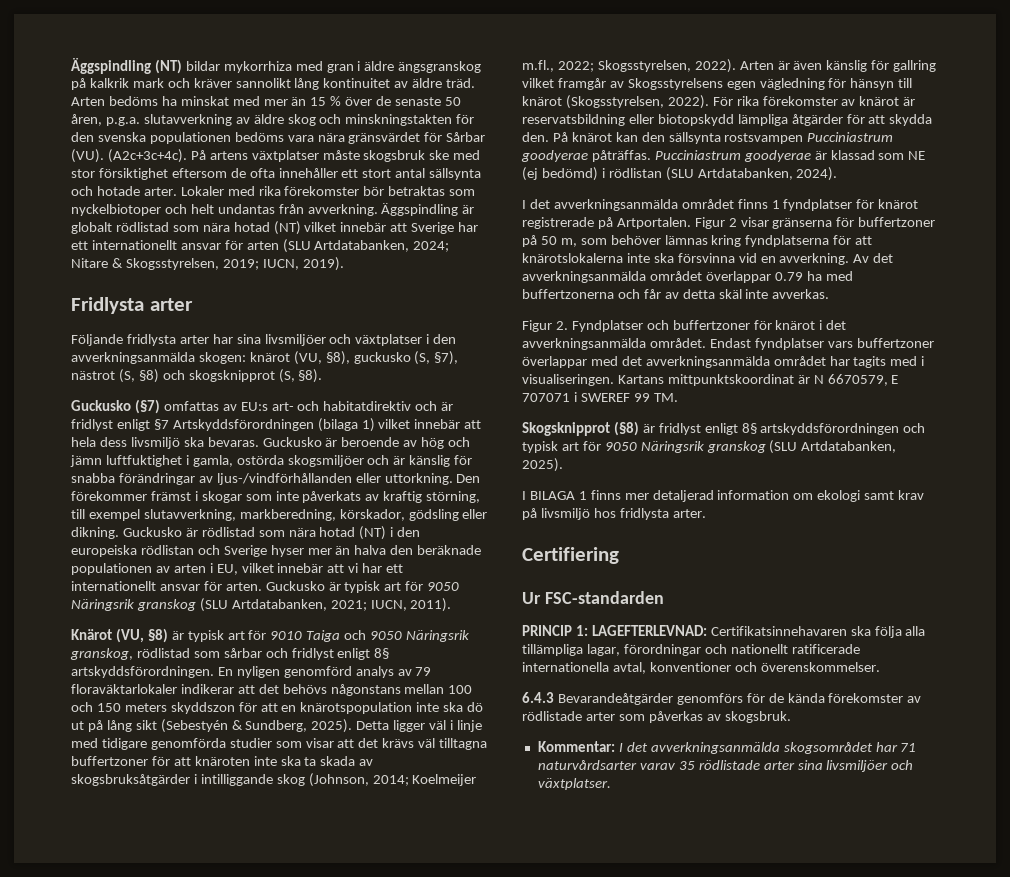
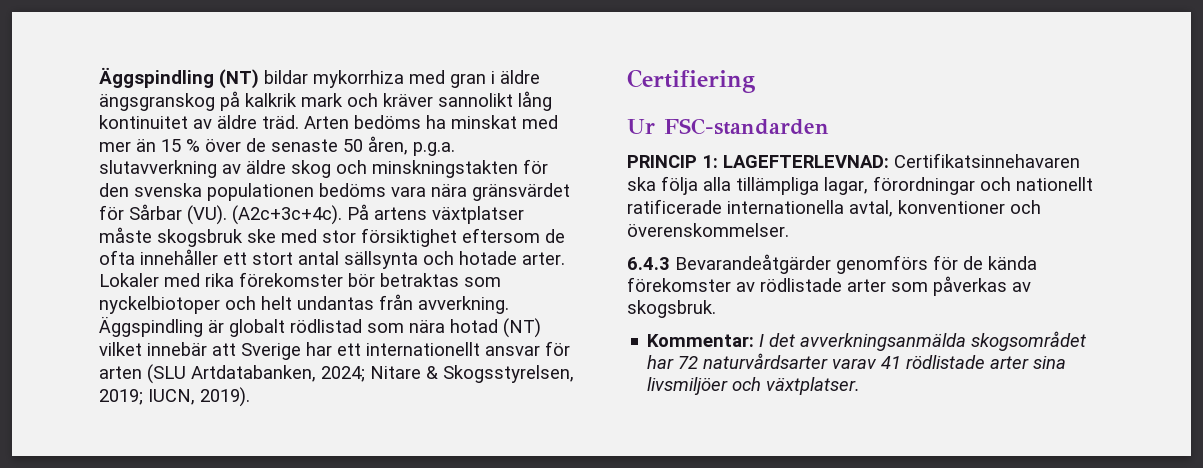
[71,297,193,314] [71,334,457,346] [71,351,459,365] [71,369,323,383] [71,399,454,414] [71,418,482,432] [71,437,471,449] [70,455,473,467] [71,473,481,485] [71,491,481,503] [71,509,488,521] [71,526,421,540] [71,545,482,557] [71,563,404,575] [71,581,460,593] [71,598,452,612] [71,628,470,643] [70,648,390,660] [71,666,432,678] [71,684,473,696] [71,702,484,714] [71,719,482,733] [71,738,488,750] [71,756,374,766] [71,773,477,787] [522,59,937,73] [522,78,913,90] [522,95,916,109] [522,114,933,126] [522,132,894,144] [521,150,926,162] [522,167,838,181] [522,199,919,211] [522,217,936,229] [522,235,873,247] [522,253,894,265] [522,271,853,283] [522,289,830,299] [522,320,847,332] [522,338,934,350] [522,356,925,368] [522,374,899,386] [522,392,678,402] [522,421,926,436] [522,440,897,454] [522,458,563,472] [522,490,925,502] [522,508,706,520] // Fridlysta arter // Följande fridlysta arter har sina livsmiljöer och växtplatser i den avverkningsanmälda skogen: knärot (VU, §8), guckusko (S, §7), nästrot (S, §8) och skogsknipprot (S, §8). // Guckusko (§7) omfattas av EU:s art- och habitatdirektiv och är fridlyst enligt §7 Artskyddsförordningen (bilaga 1) vilket innebär att hela dess livsmiljö ska bevaras. Guckusko är beroende av hög och jämn luftfuktighet i gamla, ostörda skogsmiljöer och är känslig för snabba förändringar av ljus-/vindförhållanden eller uttorkning. Den förekommer främst i skogar som inte påverkats av kraftig störning, till exempel slutavverkning, markberedning, körskador, gödsling eller dikning. Guckusko är rödlistad som nära hotad (NT) i den europeiska rödlistan och Sverige hyser mer än halva den beräknade populationen av arten i EU, vilket innebär att vi har ett internationellt ansvar för arten. Guckusko är typisk art för 9050 Näringsrik granskog (SLU Artdatabanken, 2021; IUCN, 2011). // Knärot (VU, §8) är typisk art för 9010 Taiga och 9050 Näringsrik granskog, rödlistad som sårbar och fridlyst enligt 8§ artskyddsförordningen. En nyligen genomförd analys av 79 floraväktarlokaler indikerar att det behövs någonstans mellan 100 och 150 meters skyddszon för att en knärotspopulation inte ska dö ut på lång sikt (Sebestyén & Sundberg, 2025). Detta ligger väl i linje med tidigare genomförda studier som visar att det krävs väl tilltagna buffertzoner för att knäroten inte ska ta skada av skogsbruksåtgärder i intilliggande skog (Johnson, 2014; Koelmeijer m.fl., 2022; Skogsstyrelsen, 2022). Arten är även känslig för gallring vilket framgår av Skogsstyrelsens egen vägledning för hänsyn till knärot (Skogsstyrelsen, 2022). För rika förekomster av knärot är reservatsbildning eller biotopskydd lämpliga åtgärder för att skydda den. På knärot kan den sällsynta rostsvampen Pucciniastrum goodyerae påträffas. Pucciniastrum goodyerae är klassad som NE (ej bedömd) i rödlistan (SLU Artdatabanken, 2024). // I det avverkningsanmälda området finns 1 fyndplatser för knärot registrerade på Artportalen. Figur 2 visar gränserna för buffertzoner på 50 m, som behöver lämnas kring fyndplatserna för att knärotslokalerna inte ska försvinna vid en avverkning. Av det avverkningsanmälda området överlappar 0.79 ha med buffertzonerna och får av detta skäl inte avverkas. // Figur 2. Fyndplatser och buffertzoner för knärot i det avverkningsanmälda området. Endast fyndplatser vars buffertzoner överlappar med det avverkningsanmälda området har tagits med i visualiseringen. Kartans mittpunktskoordinat är N 6670579, E 707071 i SWEREF 99 TM. // Skogsknipprot (§8) är fridlyst enligt 8§ artskyddsförordningen och typisk art för 9050 Näringsrik granskog (SLU Artdatabanken, 2025). // I BILAGA 1 finns mer detaljerad information om ekologi samt krav på livsmiljö hos fridlysta arter. -> (250, 397) none
[900,743,917,752] 71 -> [678,356,699,369] 72
[678,761,695,770] 35 -> [881,356,902,369] 41

